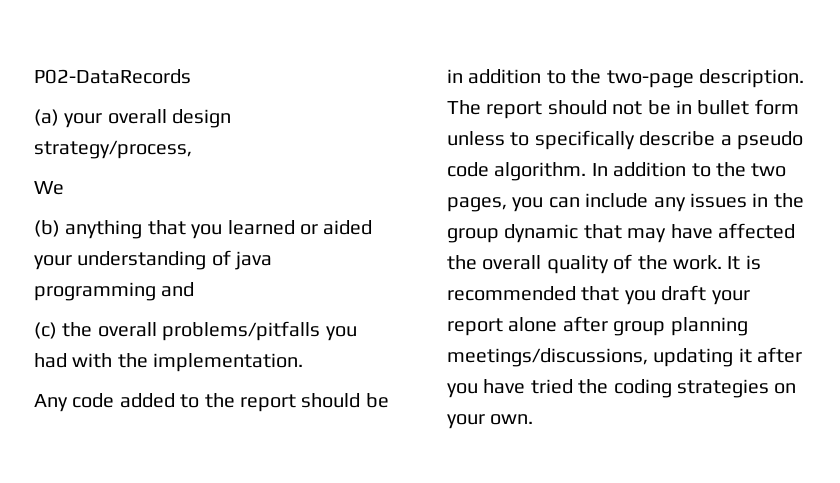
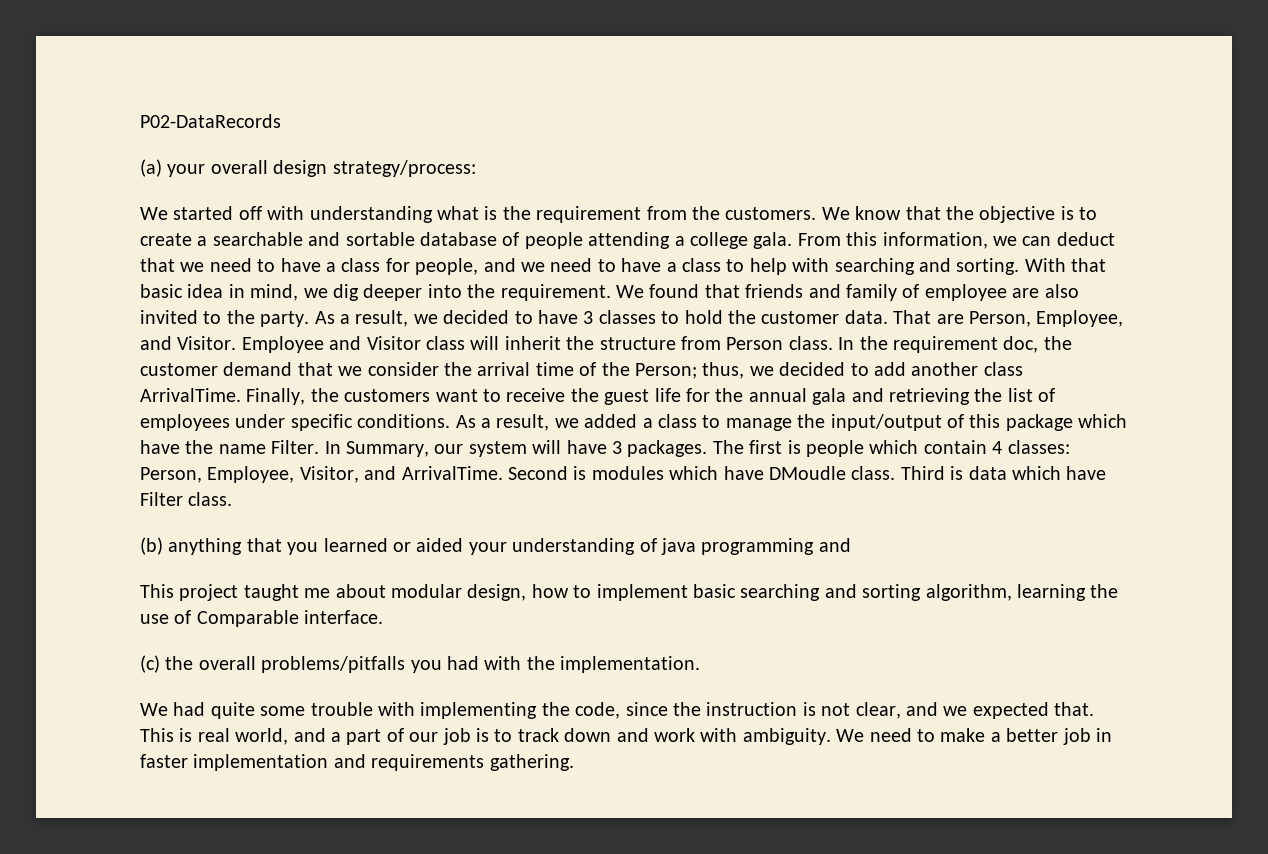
[34,140,192,159] [34,181,64,195] strategy/process, // We -> [332,160,476,177] [140,206,1098,223] [140,232,1115,249] [140,258,1107,275] [140,284,1079,301] [140,310,1124,327] [140,336,1072,353] [140,362,1023,379] [140,388,1056,405] [140,414,1128,431] [140,440,1070,457] [140,466,1107,483] [140,492,233,506] strategy/process: // We started off with understanding what is the requirement from the customers. We know that the objective is to create a searchable and sortable database of people attending a college gala. From this information, we can deduct that we need to have a class for people, and we need to have a class to help with searching and sorting. With that basic idea in mind, we dig deeper into the requirement. We found that friends and family of employee are also invited to the party. As a result, we decided to have 3 classes to hold the customer data. That are Person, Employee, and Visitor. Employee and Visitor class will inherit the structure from Person class. In the requirement doc, the customer demand that we consider the arrival time of the Person; thus, we decided to add another class ArrivalTime. Finally, the customers want to receive the guest life for the annual gala and retrieving the list of employees under specific conditions. As a result, we added a class to manage the input/output of this package which have the name Filter. In Summary, our system will have 3 packages. The first is people which contain 4 classes: Person, Employee, Visitor, and ArrivalTime. Second is modules which have DMoudle class. Third is data which have Filter class.
(195, 289) none -> [140,584,1119,601] [140,610,384,627] // This project taught me about modular design, how to implement basic searching and sorting algorithm, learning the use of Comparable interface.
[34,393,389,412] [447,69,804,88] [447,99,799,119] [447,130,803,150] [447,162,787,181] [447,193,804,212] [447,223,795,243] [447,254,761,274] [447,285,750,305] [447,316,748,336] [447,347,803,367] [447,379,797,398] [447,414,534,429] Any code added to the report should be in addition to the two-page description. The report should not be in bullet form unless to specifically describe a pseudo code algorithm. In addition to the two pages, you can include any issues in the group dynamic that may have affected the overall quality of the work. It is recommended that you draft your report alone after group planning meetings/discussions, updating it after you have tried the coding strategies on your own. -> [140,702,1095,719] [140,728,1112,745] [140,754,574,771] We had quite some trouble with implementing the code, since the instruction is not clear, and we expected that. This is real world, and a part of our job is to track down and work with ambiguity. We need to make a better job in faster implementation and requirements gathering.

